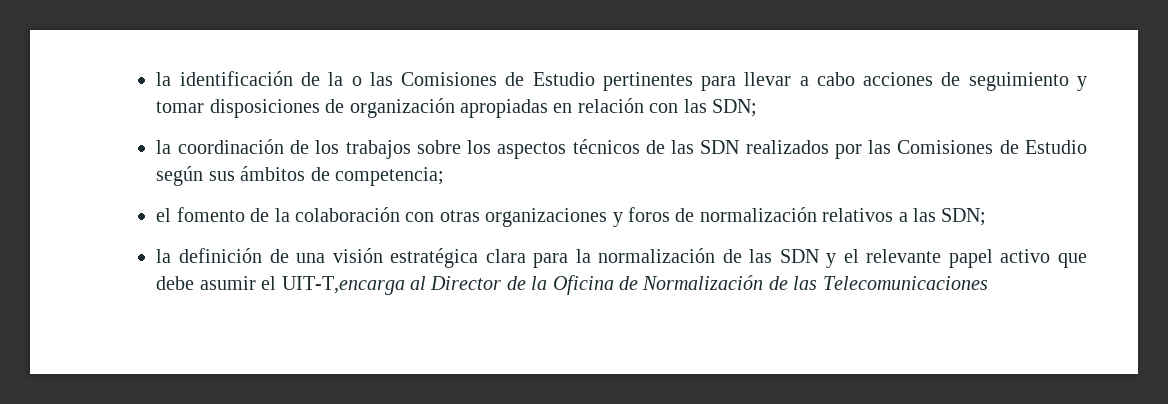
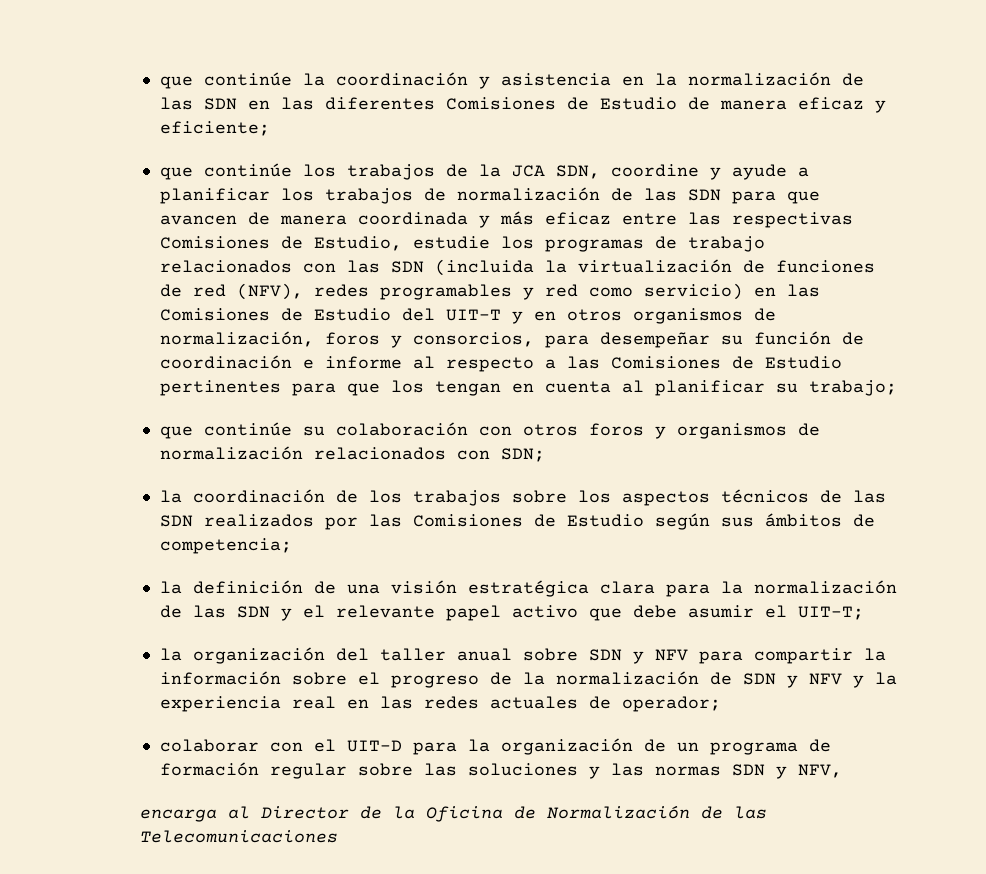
[156,71,362,86] la identificación de la o -> [159,72,864,89] [159,97,886,113] [159,121,270,136] [159,163,809,180] [159,187,820,204] [159,211,853,228] [159,236,765,252] [159,259,875,276] [159,283,820,300] [159,308,776,324] [159,331,864,348] [159,355,556,372] que continúe la coordinación y asistencia en la normalización de las SDN en las diferentes Comisiones de Estudio de manera eficaz y eficiente; // que continúe los trabajos de la JCA SDN, coordine y ayude a planificar los trabajos de normalización de las SDN para que avancen de manera coordinada y más eficaz entre las respectivas Comisiones de Estudio, estudie los programas de trabajo relacionados con las SDN (incluida la virtualización de funciones de red (NFV), redes programables y red como servicio) en las Comisiones de Estudio del UIT-T y en otros organismos de normalización, foros y consorcios, para desempeñar su función de coordinación e informe al respecto a
[744,72,1087,91] [156,98,707,118] llevar a cabo acciones de seguimiento y tomar disposiciones de organización apropiadas en relación con las -> [346,380,897,396] [159,422,820,439] [159,446,490,460] que los tengan en cuenta al planificar su trabajo; // que continúe su colaboración con otros foros y organismos de normalización relacionados con
[156,207,987,227] // el fomento de la colaboración con otras organizaciones y foros de normalización relativos a las SDN; -> (292, 546) none
[281,276,405,295] UIT-T,encarga -> [797,606,864,620] [159,647,886,664] [159,671,897,688] [159,696,721,712] [159,738,831,755] [159,762,842,779] [139,809,217,822] UIT-T; // la organización del taller anual sobre SDN y NFV para compartir la información sobre el progreso de la normalización de SDN y NFV y la experiencia real en las redes actuales de operador; // colaborar con el UIT-D para la organización de un programa de formación regular sobre las soluciones y las normas SDN y NFV, // encarga

